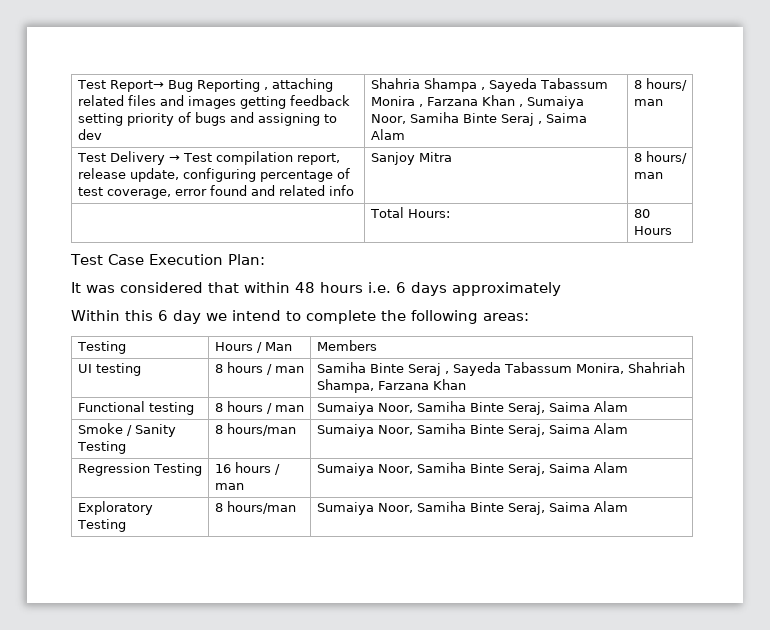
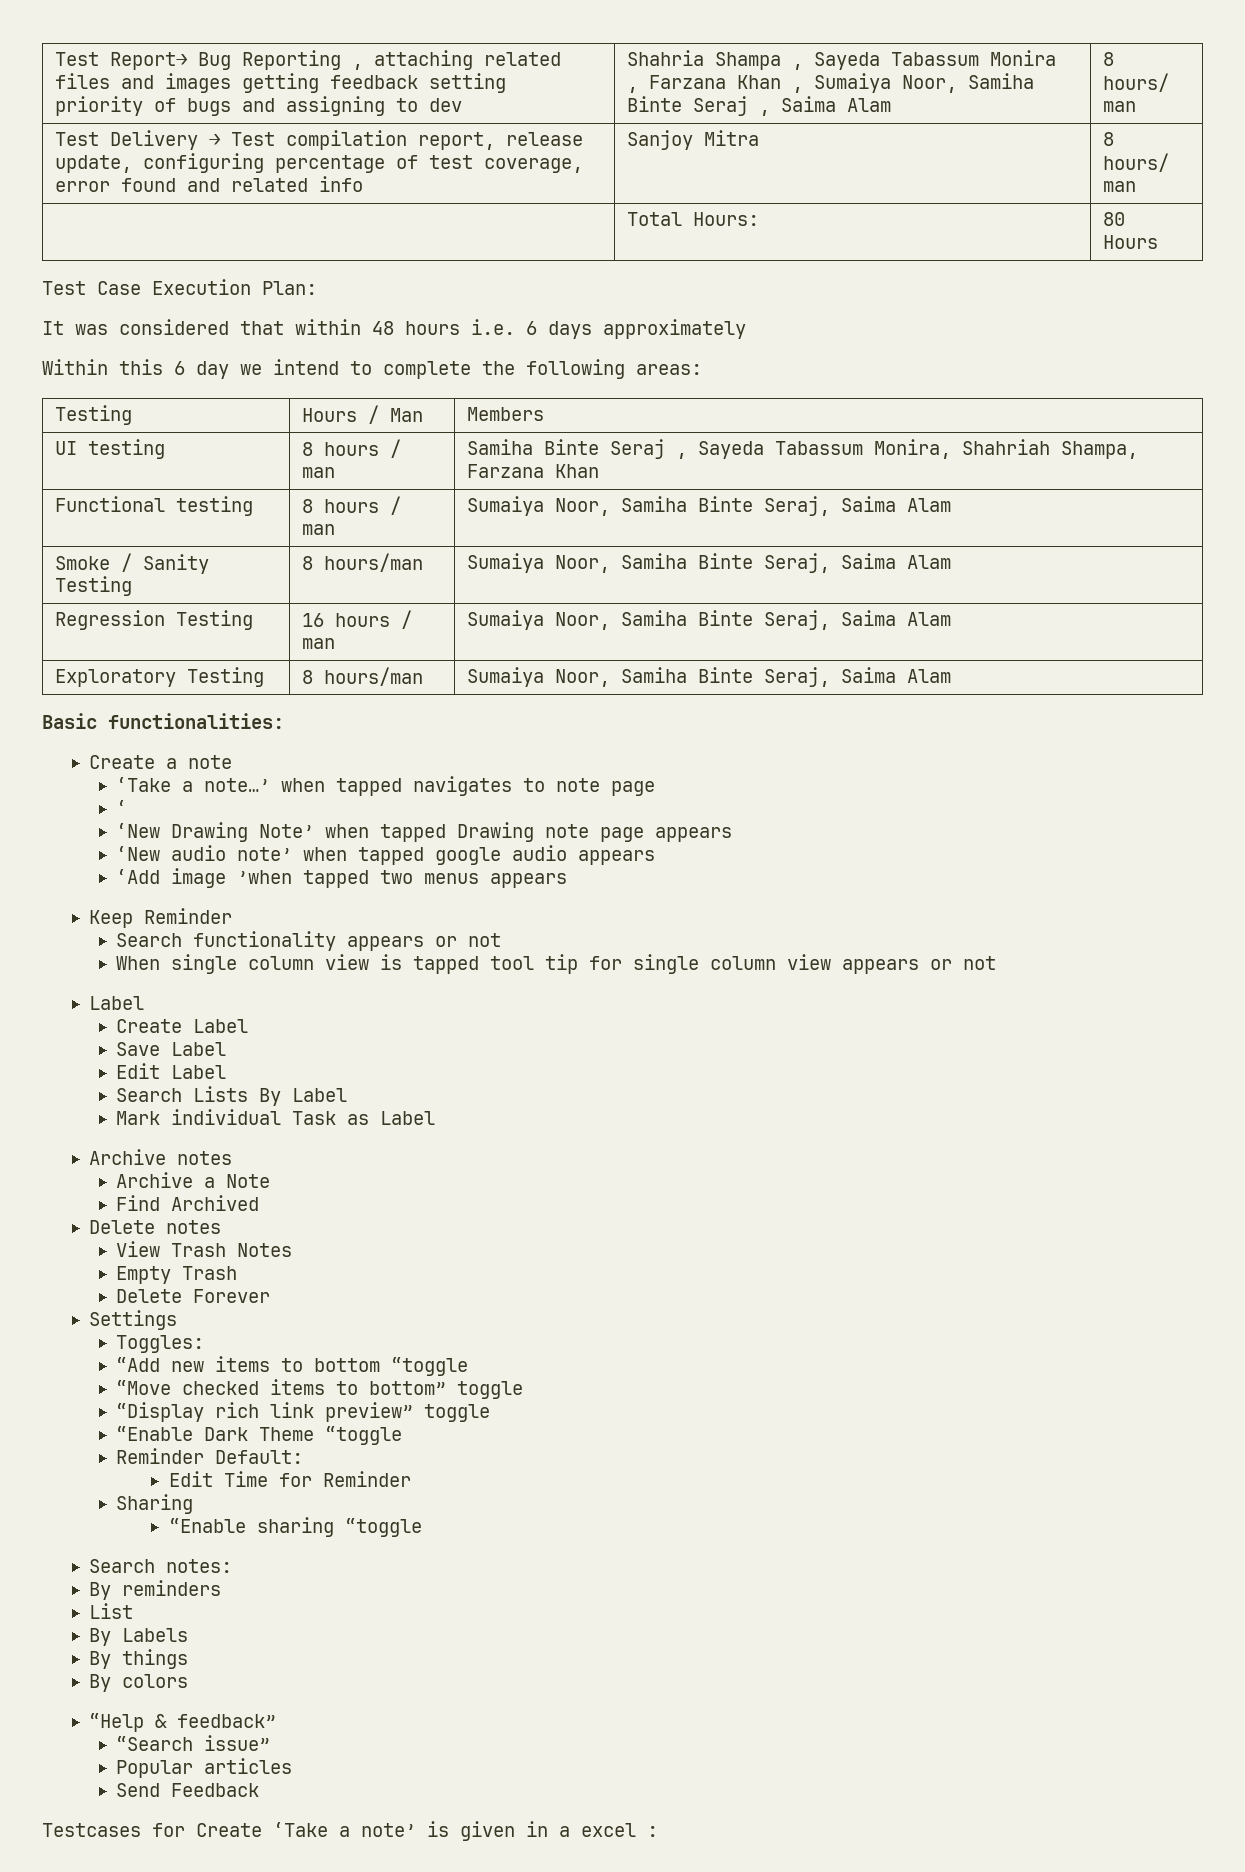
(628, 506) none -> [42,713,284,729] [89,755,233,769] [115,776,655,796] [115,800,127,815] [115,822,732,842] [115,845,655,865] [115,868,567,888] [89,908,233,928] [115,931,501,951] [115,954,996,974] [89,996,145,1010] [115,1019,248,1033] [115,1042,226,1056] [115,1063,226,1079] [115,1086,347,1106] [115,1109,435,1125] [89,1149,233,1165] [115,1172,270,1188] [115,1195,259,1211] [89,1220,222,1234] [115,1241,292,1257] [115,1266,237,1284] [115,1289,270,1303] [89,1310,178,1330] [115,1335,204,1353] [115,1356,468,1376] [115,1379,523,1399] [115,1402,490,1422] [115,1426,402,1445] [115,1448,303,1464] [168,1471,411,1487] [115,1494,193,1514] [168,1517,422,1537] [89,1559,233,1573] [89,1580,222,1600] [89,1603,134,1619] [89,1628,189,1646] [89,1649,189,1669] [89,1674,189,1692] [89,1713,277,1732] [115,1735,270,1751] [115,1758,292,1778] [115,1783,259,1797] [42,1821,658,1841] // Basic functionalities: // Create a note // ‘Take a note…’ when tapped navigates to note page // ‘ // ‘New Drawing Note’ when tapped Drawing note page appears // ‘New audio note’ when tapped google audio appears // ‘Add image ’when tapped two menus appears // Keep Reminder // Search functionality appears or not // When single column view is tapped tool tip for single column view appears or not // Label // Create Label // Save Label // Edit Label // Search Lists By Label // Mark individual Task as Label // Archive notes // Archive a Note // Find Archived // Delete notes // View Trash Notes // Empty Trash // Delete Forever // Settings // Toggles: // “Add new items to bottom “toggle // “Move checked items to bottom” toggle // “Display rich link preview” toggle // “Enable Dark Theme “toggle // Reminder Default: // Edit Time for Reminder // Sharing // “Enable sharing “toggle // Search notes: // By reminders // List // By Labels // By things // By colors // “Help & feedback” // “Search issue” // Popular articles // Send Feedback // Testcases for Create ‘Take a note’ is given in a excel :

